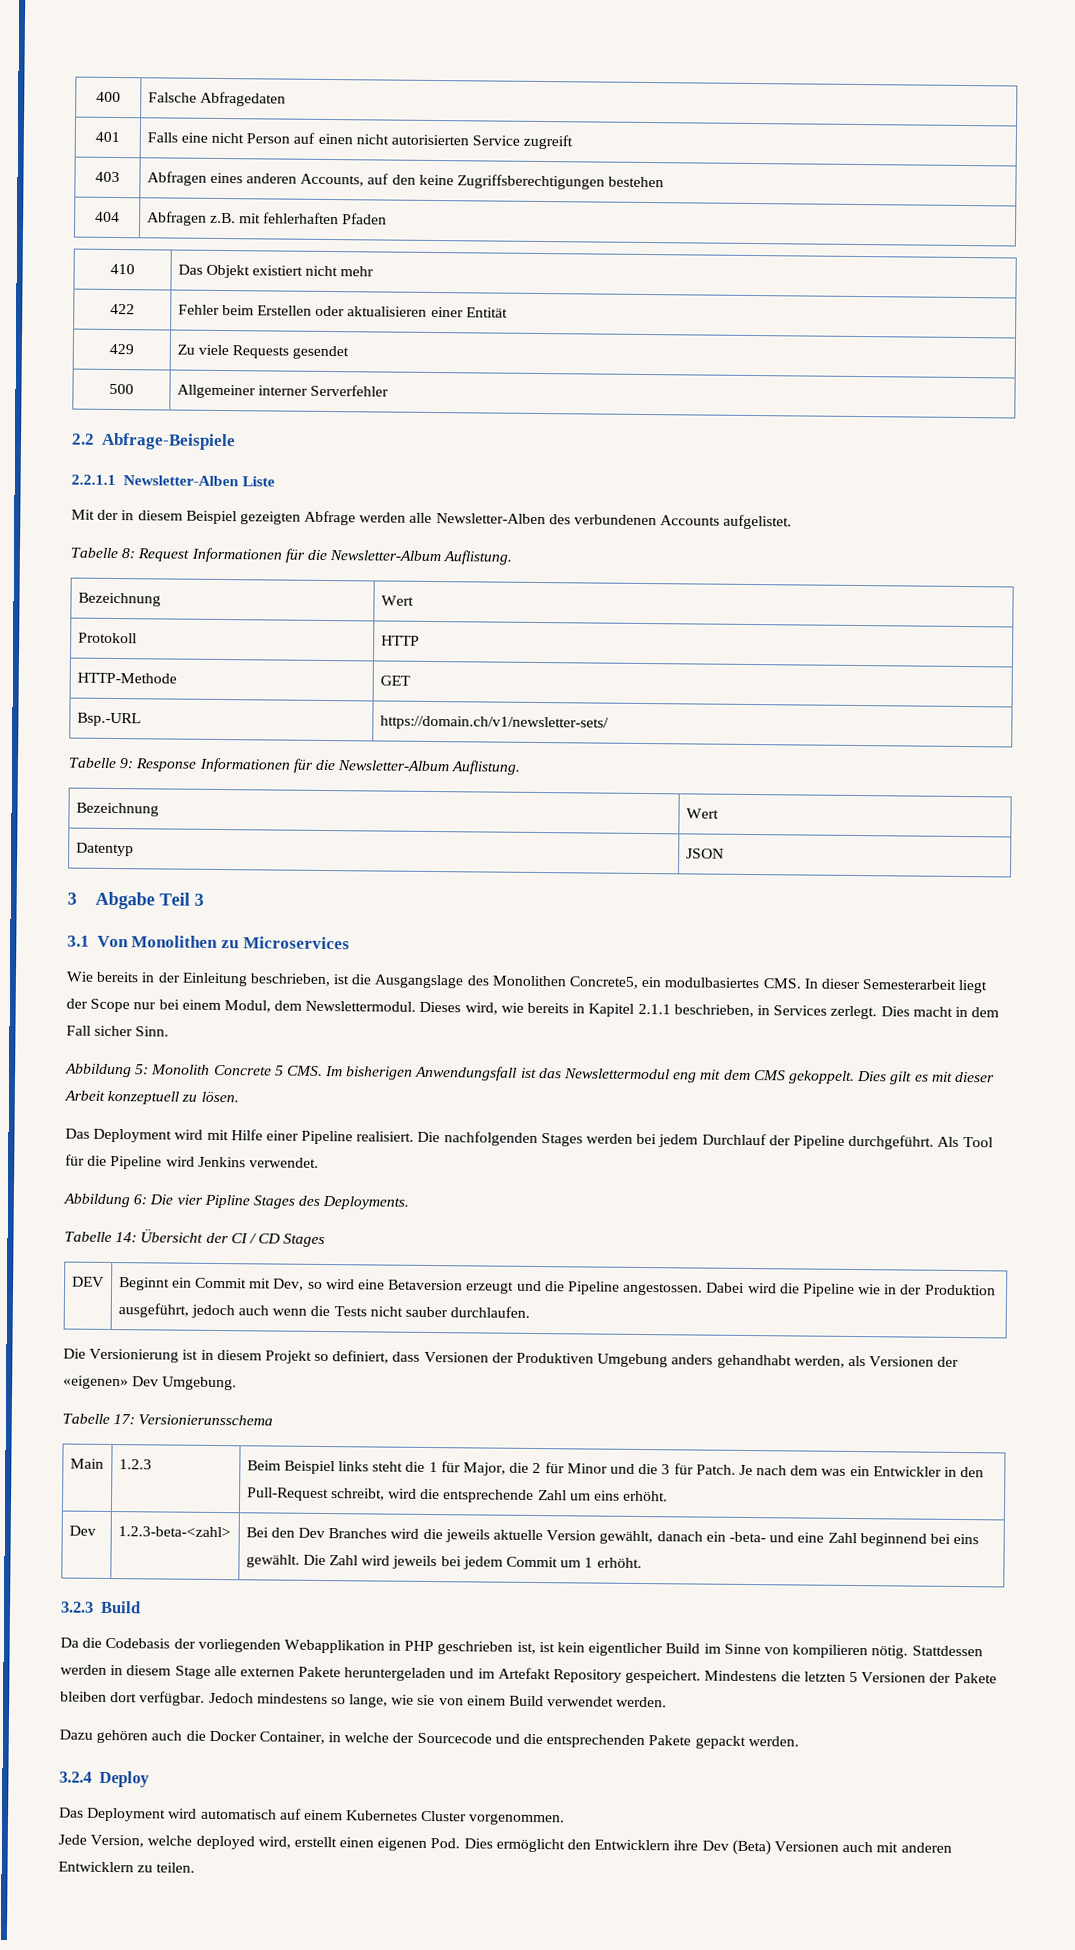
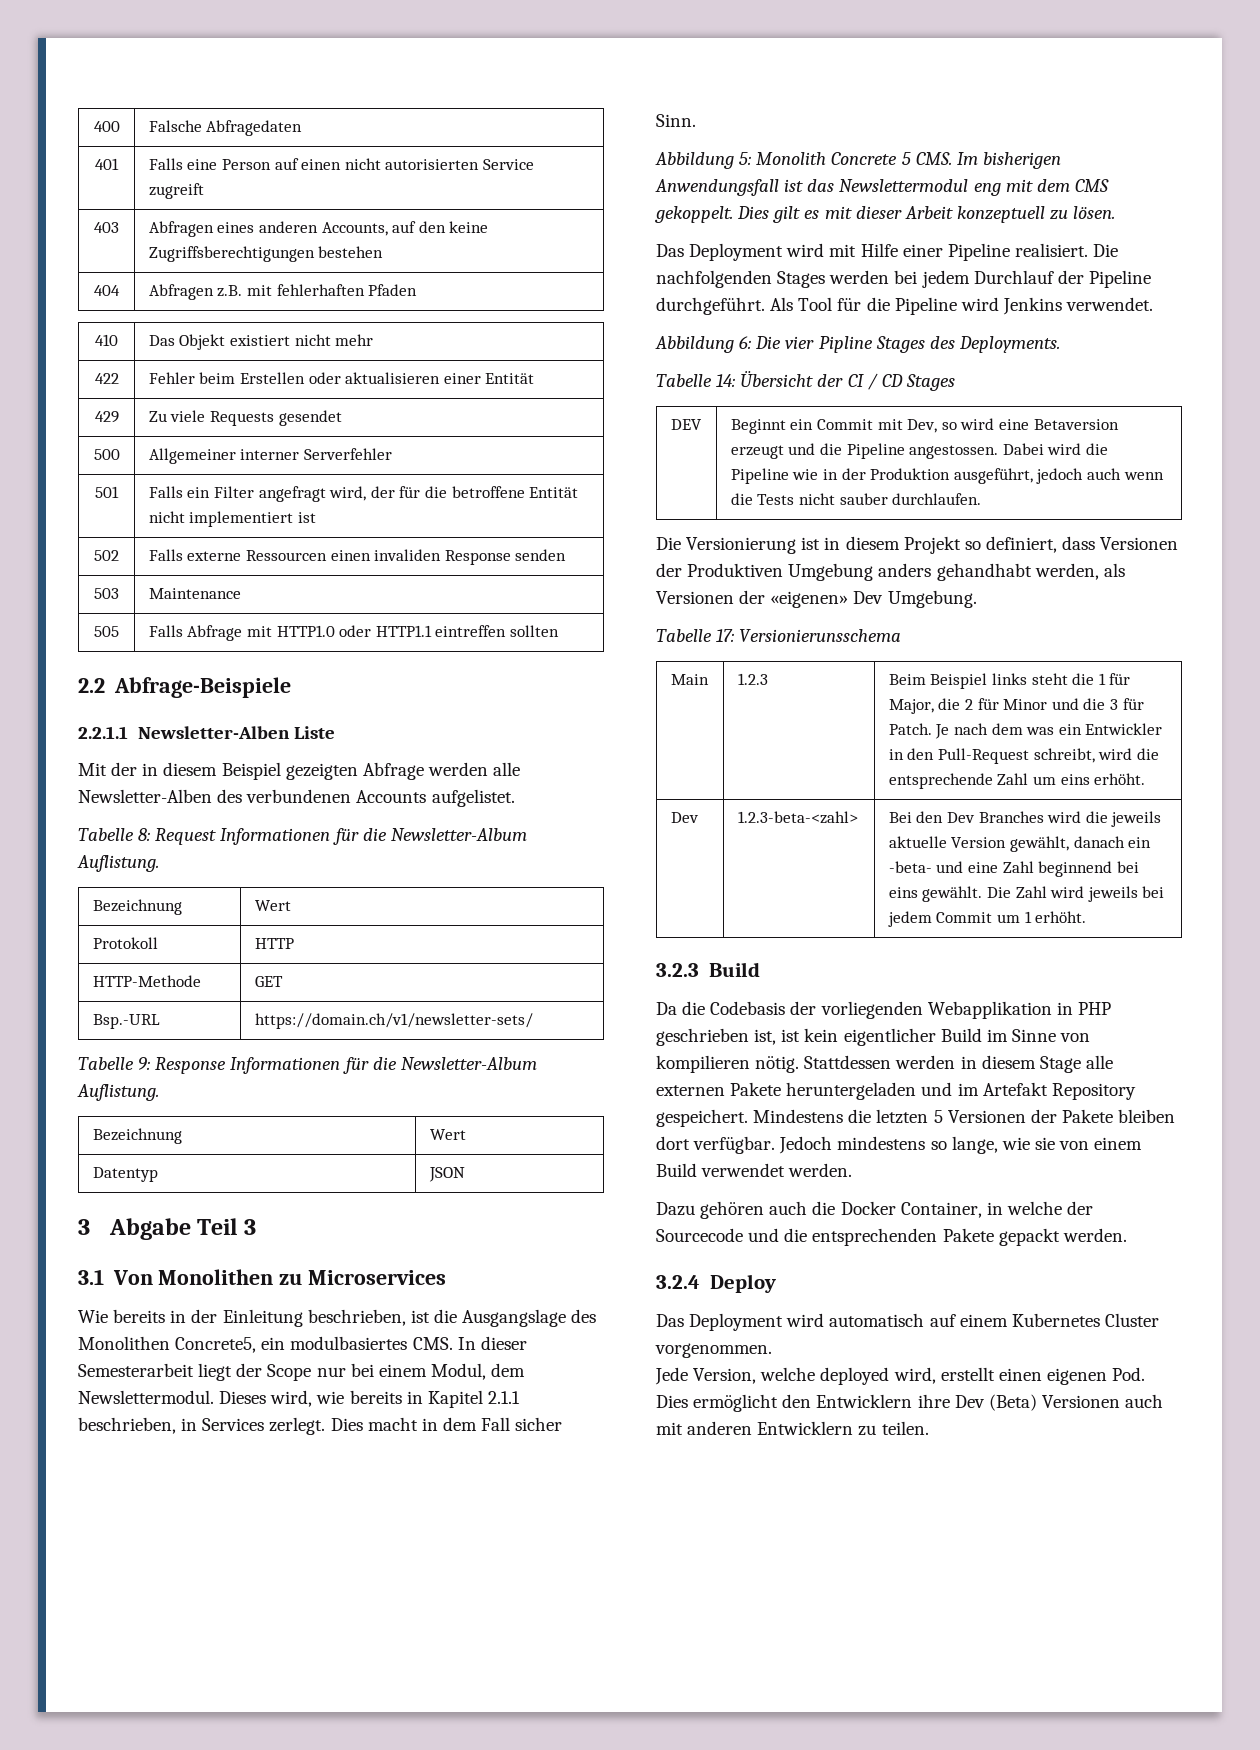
[211,132,245,144] nicht -> (218, 164) none
(390, 390) none -> [95,486,119,498] [148,486,579,502] [148,511,316,527] [94,550,119,561] [148,549,567,565] [94,588,119,599] [148,588,241,599] [94,626,119,637] [148,625,559,641] // 501 | Falls ein Filter angefragt wird, der für die betroffene Entität nicht implementiert ist // 502 | Falls externe Ressourcen einen invaliden Response senden // 503 | Maintenance // 505 | Falls Abfrage mit HTTP1.0 oder HTTP1.1 eintreffen sollten

